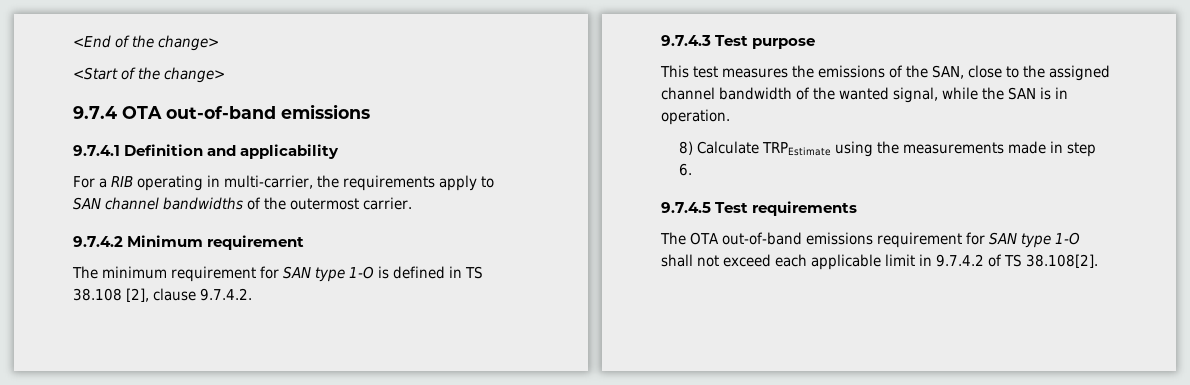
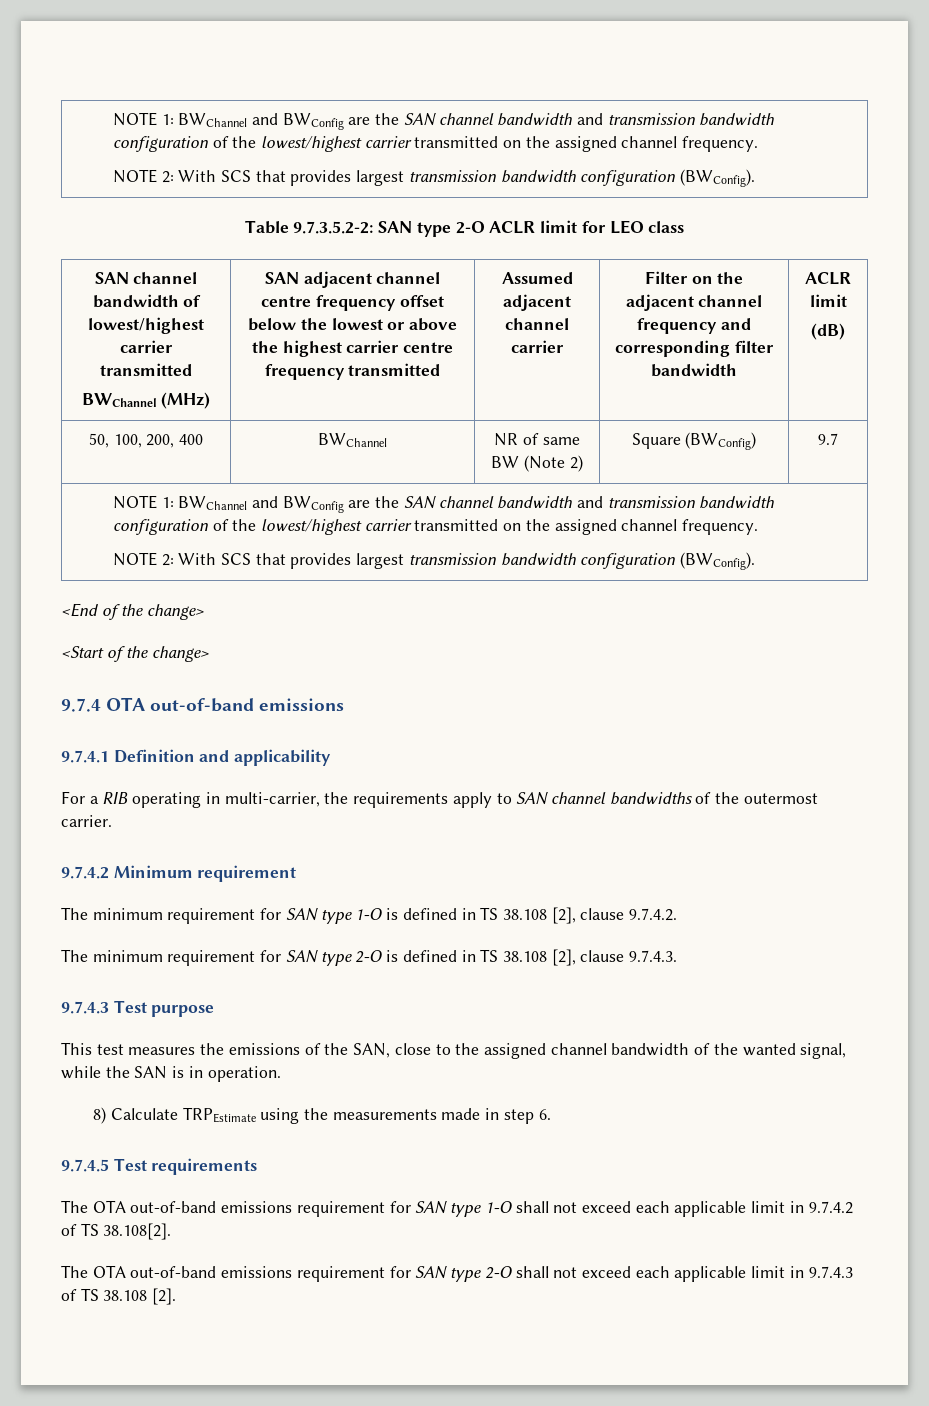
(73, 41) none -> [112,112,775,130] [112,136,759,152] [112,169,756,187] [244,220,685,237] [94,272,198,284] [92,294,202,308] [88,317,204,334] [120,340,173,353] [100,363,192,376] [81,392,211,409] [264,271,441,288] [261,295,444,311] [248,318,457,331] [251,340,454,357] [264,363,441,380] [501,272,573,284] [503,294,571,311] [505,318,569,330] [511,340,564,353] [644,271,744,284] [625,294,763,311] [637,318,751,334] [615,340,774,357] [651,363,737,377] [805,272,851,285] [809,294,847,307] [811,323,845,340] [88,433,204,448] [318,433,387,447] [494,433,580,446] [491,455,583,472] [631,432,757,450] [818,433,838,445] [112,495,775,513] [112,519,759,535] [112,552,756,570] NOTE 1: BWChannel and BWConfig are the SAN channel bandwidth and transmission bandwidth configuration of the lowest/highest carrier transmitted on the assigned channel frequency. // NOTE 2: With SCS that provides largest transmission bandwidth configuration (BWConfig). // Table 9.7.3.5.2-2: SAN type 2-O ACLR limit for LEO class // SAN channel bandwidth of lowest/highest carrier transmitted // BWChannel (MHz) | SAN adjacent channel centre frequency offset below the lowest or above the highest carrier centre frequency transmitted | Assumed adjacent channel carrier | Filter on the adjacent channel frequency and corresponding filter bandwidth | ACLR limit // (dB) // 50, 100, 200, 400 | BWChannel | NR of same BW (Note 2) | Square (BWConfig) | 9.7 // NOTE 1: BWChannel and BWConfig are the SAN channel bandwidth and transmission bandwidth configuration of the lowest/highest carrier transmitted on the assigned channel frequency. // NOTE 2: With SCS that provides largest transmission bandwidth configuration (BWConfig). //
(252, 294) none -> [61,949,678,966] // The minimum requirement for SAN type 2-O is defined in TS 38.108 [2], clause 9.7.4.3.
(1098, 261) none -> [61,1265,853,1282] [61,1288,177,1305] // The OTA out-of-band emissions requirement for SAN type 2-O shall not exceed each applicable limit in 9.7.4.3 of TS 38.108 [2].

